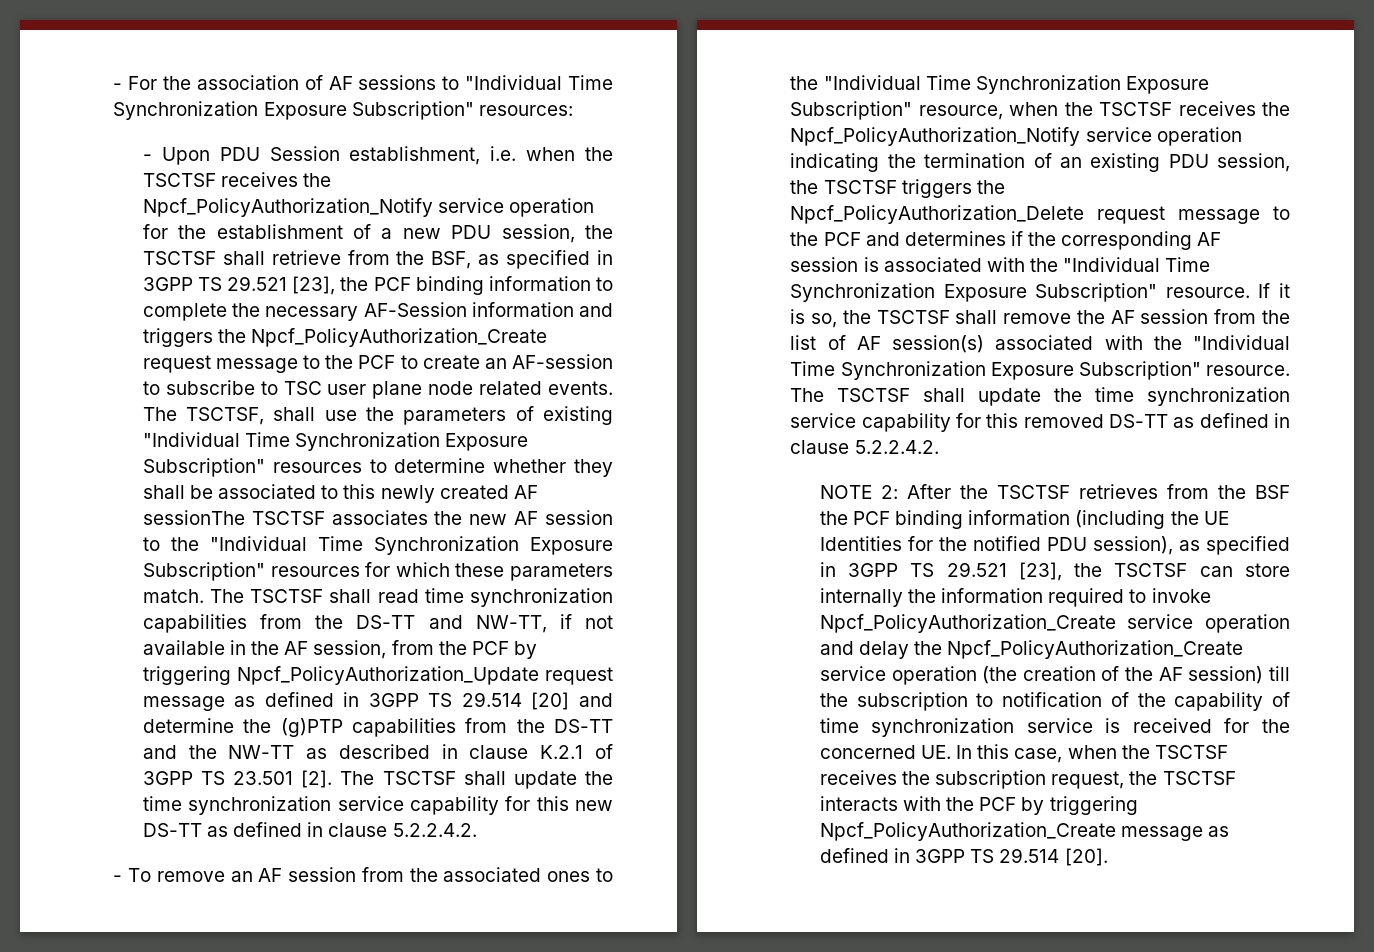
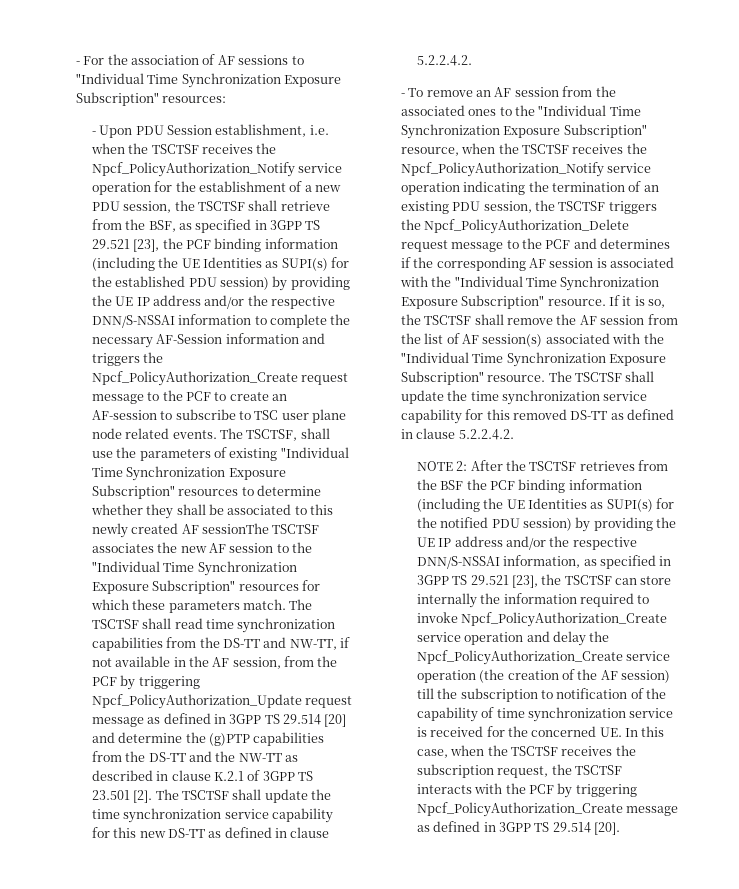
(591, 283) none -> [91,257,350,271] [91,276,350,291] [91,295,336,309] [91,314,252,328] (including the UE Identities as SUPI(s) for the established PDU session) by providing the UE IP address and/or the respective DNN/S-NSSAI information
(902, 543) none -> [590,499,653,512] as SUPI(s)
[1092,536,1173,555] session), -> [522,517,677,532] [416,536,637,550] [416,555,581,569] session) by providing the UE IP address and/or the respective DNN/S-NSSAI information,

